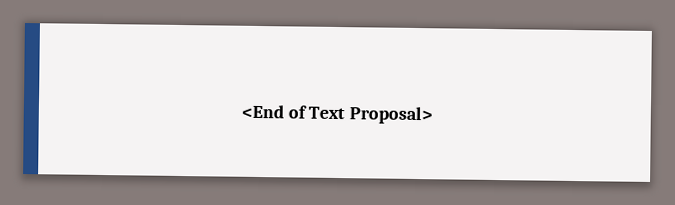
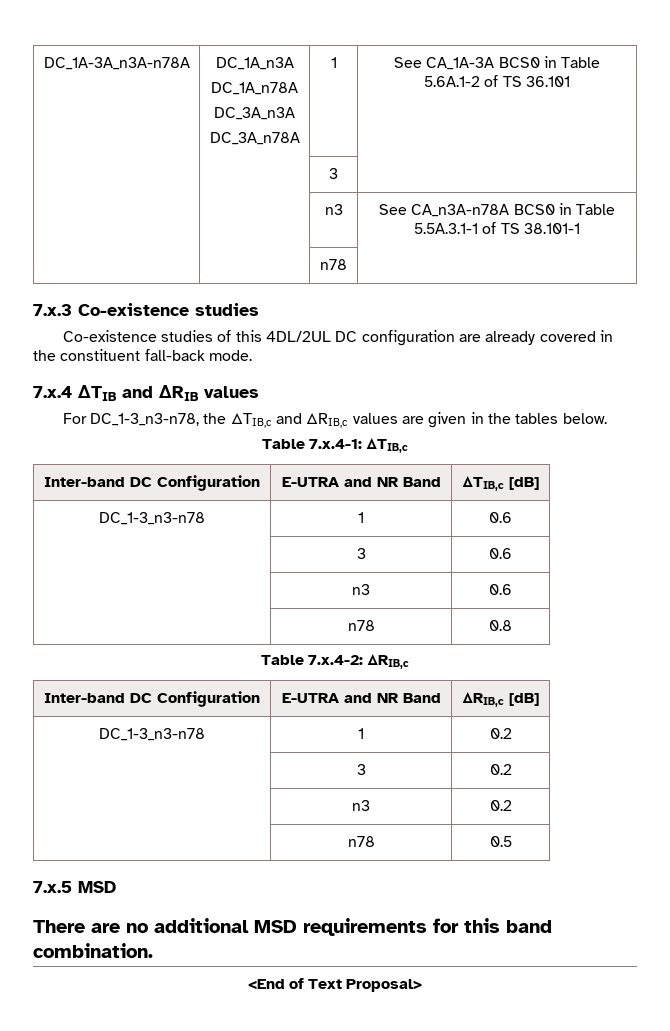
(240, 111) none -> [43,57,190,70] [215,57,294,70] [211,82,298,95] [214,107,295,120] [209,132,300,145] [330,57,337,68] [393,56,601,70] [424,75,570,87] [329,168,338,179] [324,204,343,215] [378,203,616,217] [414,222,580,234] [320,259,347,270] [33,303,259,316] [62,330,613,346] [33,349,252,361] [33,385,259,401] [62,412,607,428] [261,438,409,453] [44,475,260,491] [281,477,441,487] [462,476,539,491] [99,512,205,525] [358,512,364,523] [489,512,512,523] [356,548,366,559] [489,548,512,559] [352,584,370,595] [489,584,512,595] [347,620,375,631] [489,620,512,631] [260,654,410,669] [44,691,260,707] [281,693,441,703] [462,692,539,707] [99,728,205,741] [358,728,364,739] [489,728,512,739] [356,764,366,775] [489,764,512,775] [352,800,370,811] [489,800,512,811] [347,836,375,847] [489,836,512,847] [33,881,116,893] [33,918,552,936] [33,943,153,958] DC_1A-3A_n3A-n78A | DC_1A_n3A // DC_1A_n78A // DC_3A_n3A // DC_3A_n78A | 1 | See CA_1A-3A BCS0 in Table 5.6A.1-2 of TS 36.101 // | | 3 | // | | n3 | See CA_n3A-n78A BCS0 in Table 5.5A.3.1-1 of TS 38.101-1 // | | n78 | // 7.x.3 Co-existence studies // Co-existence studies of this 4DL/2UL DC configuration are already covered in the constituent fall-back mode. // 7.x.4 ∆TIB and ∆RIB values // For DC_1-3_n3-n78, the ΔTIB,c and ΔRIB,c values are given in the tables below. // Table 7.x.4-1: ΔTIB,c // Inter-band DC Configuration | E-UTRA and NR Band | ΔTIB,c [dB] // DC_1-3_n3-n78 | 1 | 0.6 // | 3 | 0.6 // | n3 | 0.6 // | n78 | 0.8 // Table 7.x.4-2: ΔRIB,c // Inter-band DC Configuration | E-UTRA and NR Band | ΔRIB,c [dB] // DC_1-3_n3-n78 | 1 | 0.2 // | 3 | 0.2 // | n3 | 0.2 // | n78 | 0.5 // 7.x.5 MSD // There are no additional MSD requirements for this band combination. //

